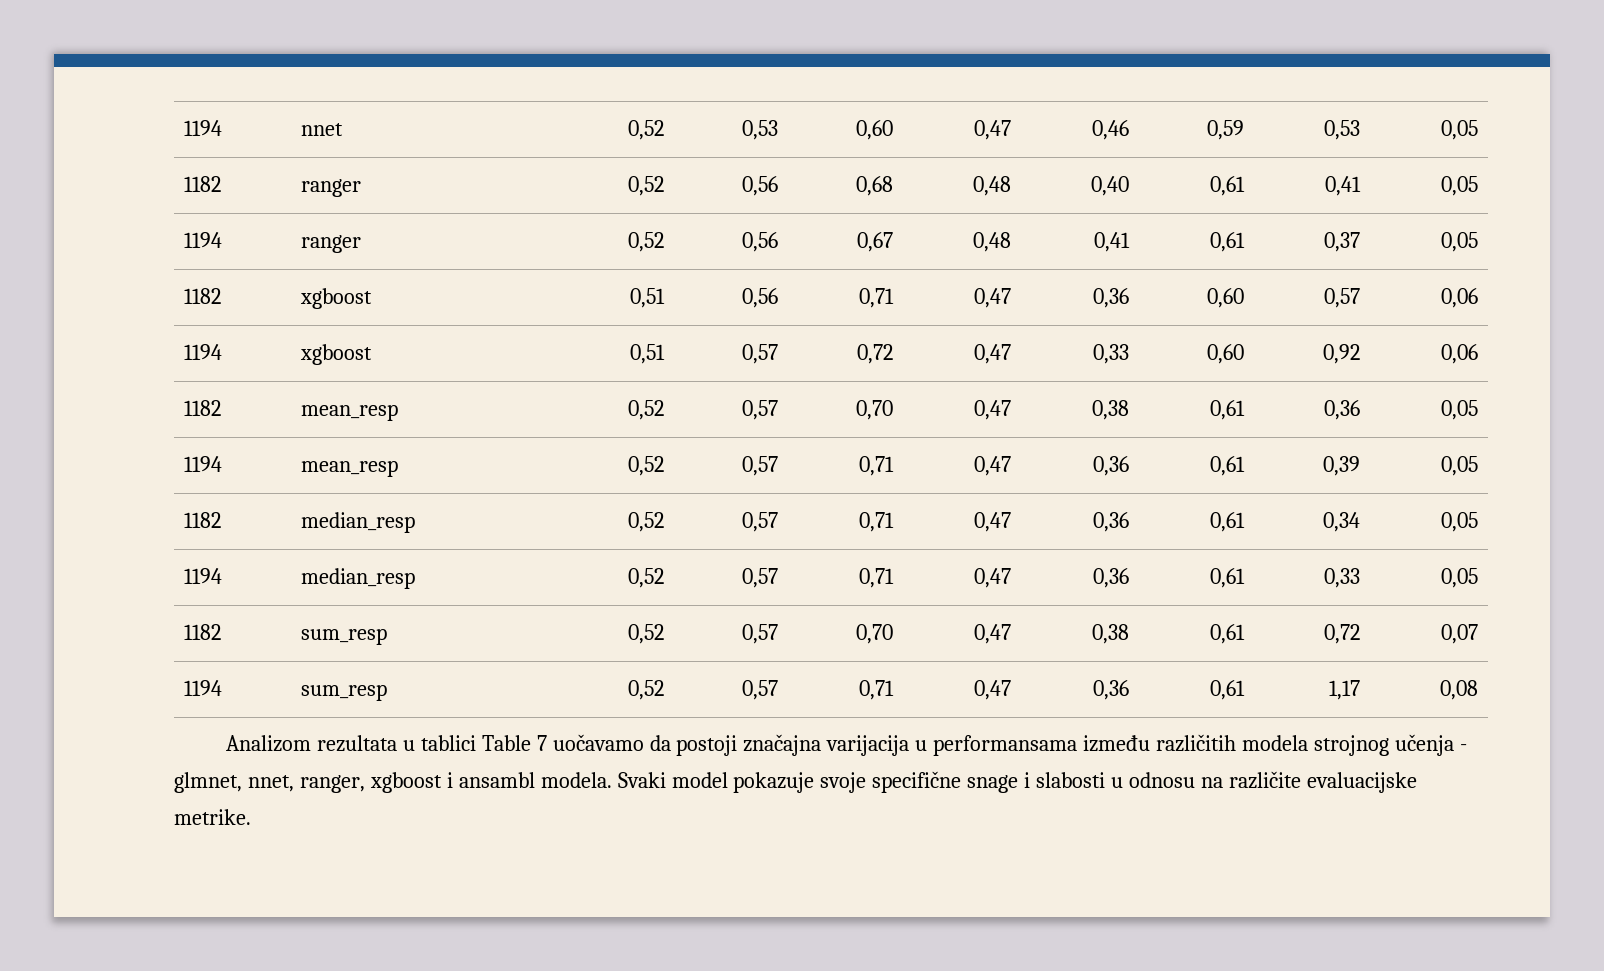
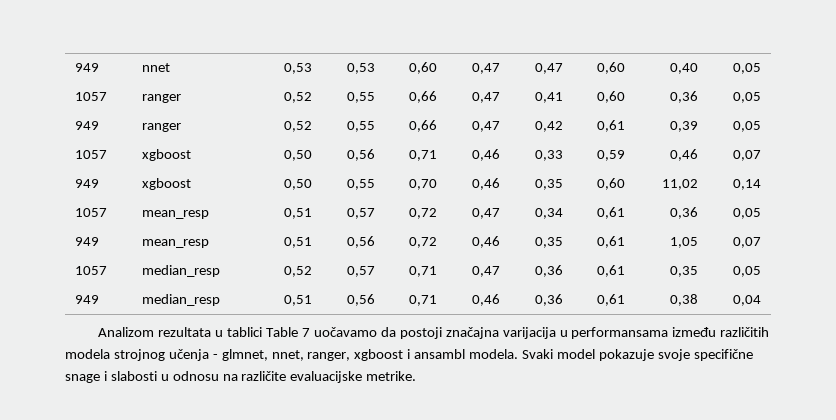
[184,120,223,136] 1194 -> [75,63,100,72] 949
[627,120,664,140] 0,52 -> [283,63,312,74] 0,53
[1091,120,1129,140] [1206,120,1244,140] [1323,120,1360,140] [1440,120,1478,140] [184,176,222,192] [301,179,362,197] [627,176,664,196] [741,176,778,196] [855,176,893,196] [972,176,1011,196] [1090,176,1129,196] [1209,176,1245,196] [1324,176,1361,196] [1440,176,1478,196] [184,232,223,248] [301,235,362,253] [627,232,664,252] [741,232,778,252] [856,232,893,252] [972,232,1011,252] [1093,232,1130,252] [1209,232,1245,252] [1323,232,1360,252] [1440,232,1478,252] [184,288,222,304] [300,288,373,309] [629,288,665,308] [741,288,778,308] [858,288,894,308] [973,288,1011,308] [1092,288,1129,308] [1206,288,1244,308] [1323,288,1360,308] [1440,288,1478,308] [184,344,223,360] [300,344,373,365] [629,344,665,364] [741,344,778,364] [856,344,893,364] [973,344,1011,364] [1092,344,1129,364] [1206,344,1244,364] [1322,344,1360,364] [1440,344,1478,364] [184,400,222,416] [301,404,399,421] [627,400,664,420] [741,400,778,420] [855,400,893,420] [973,400,1011,420] [1091,400,1129,420] 0,46 | 0,59 | 0,53 | 0,05 // 1182 | ranger | 0,52 | 0,56 | 0,68 | 0,48 | 0,40 | 0,61 | 0,41 | 0,05 // 1194 | ranger | 0,52 | 0,56 | 0,67 | 0,48 | 0,41 | 0,61 | 0,37 | 0,05 // 1182 | xgboost | 0,51 | 0,56 | 0,71 | 0,47 | 0,36 | 0,60 | 0,57 | 0,06 // 1194 | xgboost | 0,51 | 0,57 | 0,72 | 0,47 | 0,33 | 0,60 | 0,92 | 0,06 // 1182 | mean_resp | 0,52 | 0,57 | 0,70 | 0,47 | 0,38 -> [534,63,563,74] [596,62,625,74] [669,63,698,74] [732,63,761,74] [75,92,108,101] [142,94,182,103] [283,92,312,103] [346,92,375,103] [408,91,437,103] [471,92,500,103] [534,92,563,103] [596,91,625,103] [669,91,698,103] [732,92,761,103] [75,121,100,130] [142,123,182,132] [283,121,312,132] [346,121,375,132] [408,120,437,132] [471,121,500,132] [534,121,563,132] [596,120,625,132] [669,121,698,132] [732,121,761,132] [75,150,108,159] [142,149,192,161] [283,150,312,161] [346,149,375,161] [408,150,437,161] [471,149,500,161] [534,150,563,161] [596,150,625,161] [669,149,698,161] [732,150,761,161] [75,179,100,188] [142,178,192,190] [283,179,312,190] [346,179,375,190] [408,179,437,190] [471,178,500,190] [534,179,563,190] [596,178,625,190] [661,179,698,190] [732,179,761,190] [75,208,108,217] [142,210,210,219] [283,208,312,219] [346,208,375,219] [408,208,437,219] [471,208,500,219] [534,208,563,219] 0,47 | 0,60 | 0,40 | 0,05 // 1057 | ranger | 0,52 | 0,55 | 0,66 | 0,47 | 0,41 | 0,60 | 0,36 | 0,05 // 949 | ranger | 0,52 | 0,55 | 0,66 | 0,47 | 0,42 | 0,61 | 0,39 | 0,05 // 1057 | xgboost | 0,50 | 0,56 | 0,71 | 0,46 | 0,33 | 0,59 | 0,46 | 0,07 // 949 | xgboost | 0,50 | 0,55 | 0,70 | 0,46 | 0,35 | 0,60 | 11,02 | 0,14 // 1057 | mean_resp | 0,51 | 0,57 | 0,72 | 0,47 | 0,34
[184,456,223,472] [301,460,399,477] [627,456,664,476] [741,456,778,476] [858,456,894,476] [973,456,1011,476] [1092,456,1129,476] [1209,456,1245,476] [1322,456,1360,476] [1440,456,1478,476] [184,512,222,528] [301,512,416,533] [627,512,664,532] [741,512,778,532] [858,512,894,532] [973,512,1011,532] [1092,512,1129,532] [1209,512,1245,532] [1322,512,1360,532] [1440,512,1478,532] [184,568,223,584] [301,568,416,589] [627,568,664,588] [741,568,778,588] [858,568,894,588] [973,568,1011,588] [1092,568,1129,588] [1209,568,1245,588] [1323,568,1360,588] [1440,568,1478,588] [184,624,222,640] [301,628,388,645] [627,624,664,644] [741,624,778,644] [855,624,893,644] [973,624,1011,644] [1091,624,1129,644] [1209,624,1245,644] [1323,624,1360,644] [1440,624,1478,644] [184,680,223,696] [301,684,388,701] [627,680,664,700] [741,680,778,700] [858,680,894,700] [973,680,1011,700] [1092,680,1129,700] [1209,680,1245,700] [1328,680,1360,700] [1439,680,1478,700] 1194 | mean_resp | 0,52 | 0,57 | 0,71 | 0,47 | 0,36 | 0,61 | 0,39 | 0,05 // 1182 | median_resp | 0,52 | 0,57 | 0,71 | 0,47 | 0,36 | 0,61 | 0,34 | 0,05 // 1194 | median_resp | 0,52 | 0,57 | 0,71 | 0,47 | 0,36 | 0,61 | 0,33 | 0,05 // 1182 | sum_resp | 0,52 | 0,57 | 0,70 | 0,47 | 0,38 | 0,61 | 0,72 | 0,07 // 1194 | sum_resp | 0,52 | 0,57 | 0,71 | 0,47 | 0,36 | 0,61 | 1,17 | 0,08 -> [75,237,100,246] [142,239,210,248] [283,237,312,248] [346,236,375,248] [408,237,437,248] [471,236,500,248] [534,237,563,248] [596,236,625,248] [669,237,698,248] [732,237,761,248] [75,266,108,275] [142,265,221,277] [283,266,312,277] [346,266,375,277] [408,266,437,277] [471,266,500,277] [534,265,563,277] [596,265,625,277] [669,266,698,277] [732,266,761,277] [75,295,100,304] [142,294,221,306] [283,295,312,306] [346,294,375,306] [408,295,437,306] [471,294,500,306] [534,294,563,306] [596,294,625,306] [669,294,698,306] [732,295,761,306] 949 | mean_resp | 0,51 | 0,56 | 0,72 | 0,46 | 0,35 | 0,61 | 1,05 | 0,07 // 1057 | median_resp | 0,52 | 0,57 | 0,71 | 0,47 | 0,36 | 0,61 | 0,35 | 0,05 // 949 | median_resp | 0,51 | 0,56 | 0,71 | 0,46 | 0,36 | 0,61 | 0,38 | 0,04

